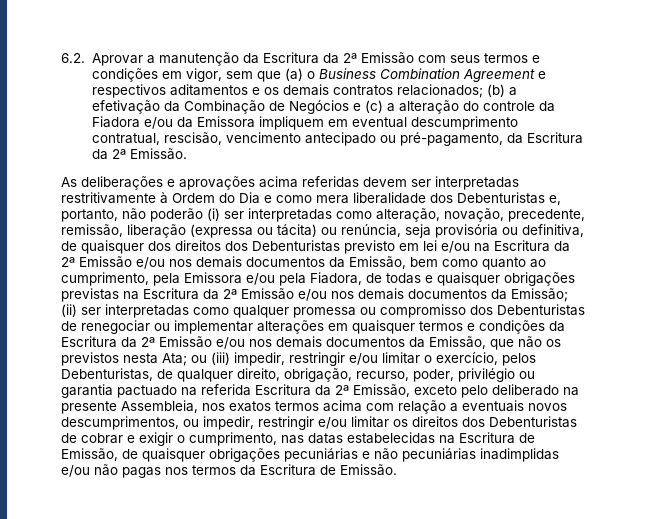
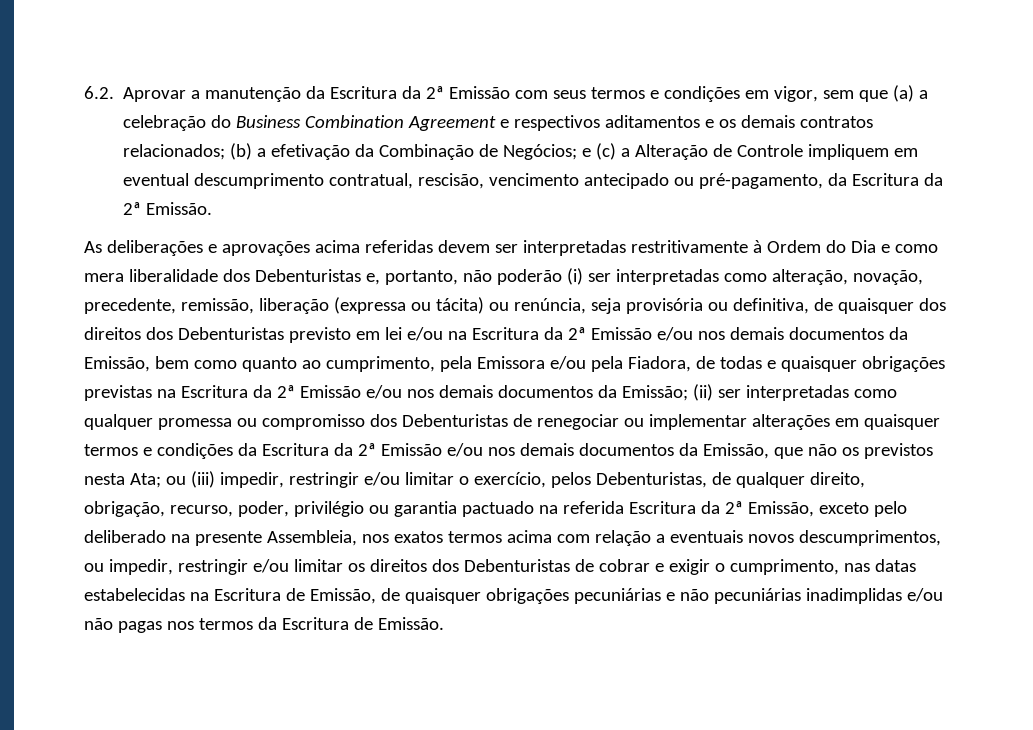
[306,71,315,79] o -> [919,90,929,99] [123,115,232,131] a celebração do
[288,100,349,114] Negócios -> [503,144,578,160] Negócios;
[398,100,555,114] [91,116,255,129] alteração do controle da Fiadora e/ou da Emissora -> [635,144,804,160] Alteração de Controle

